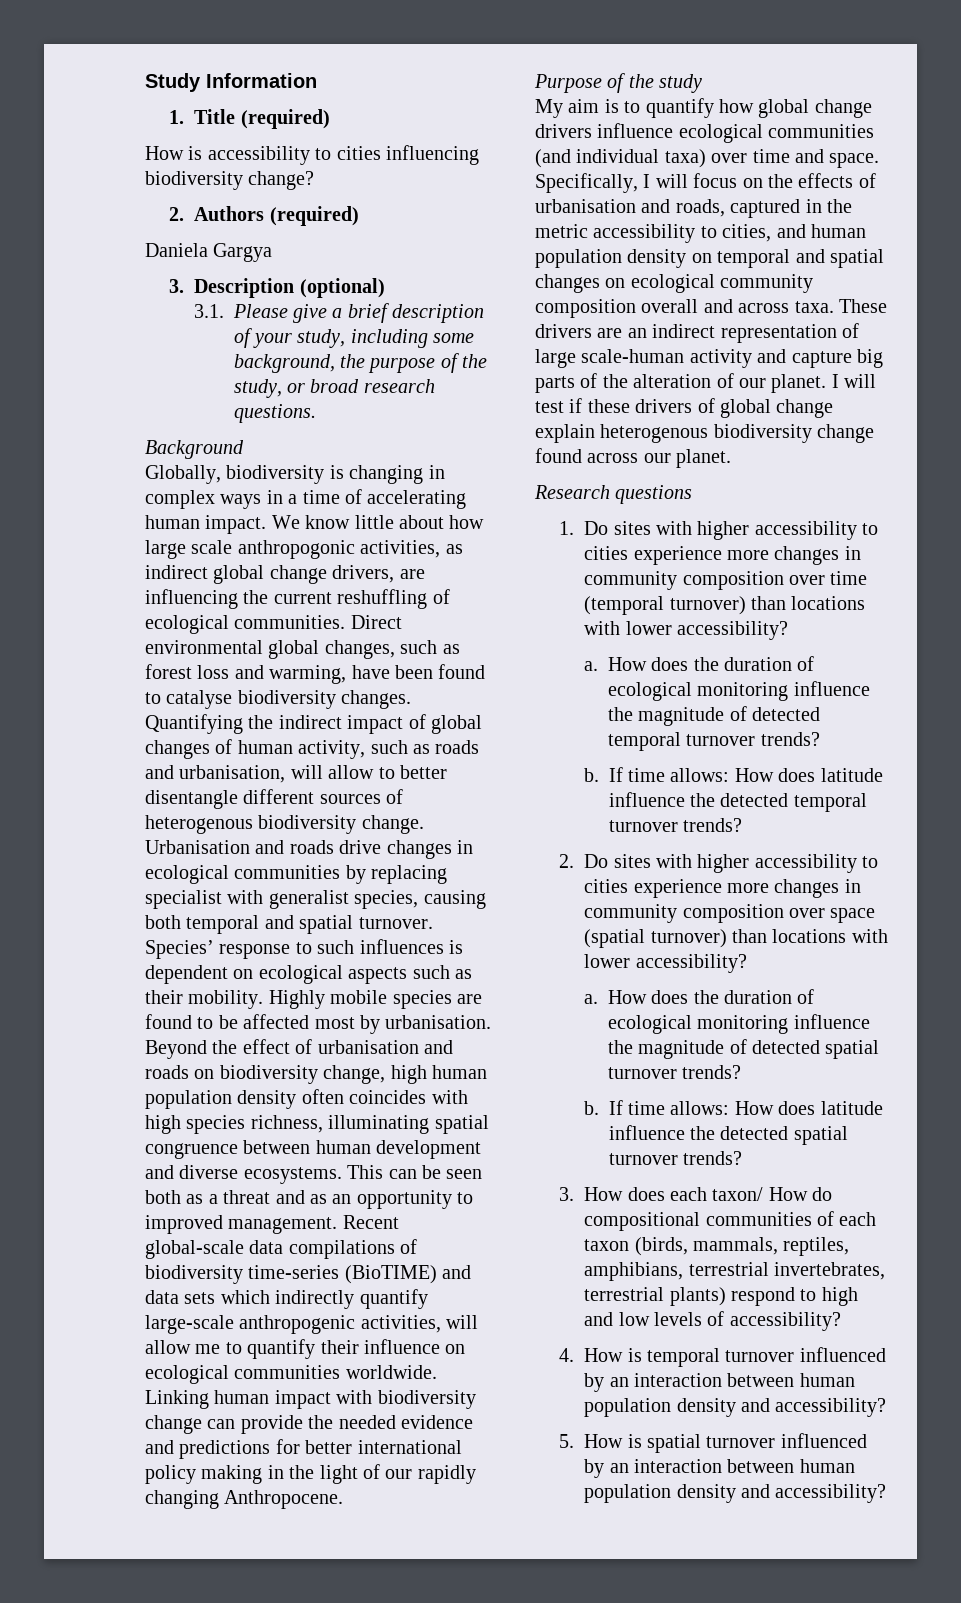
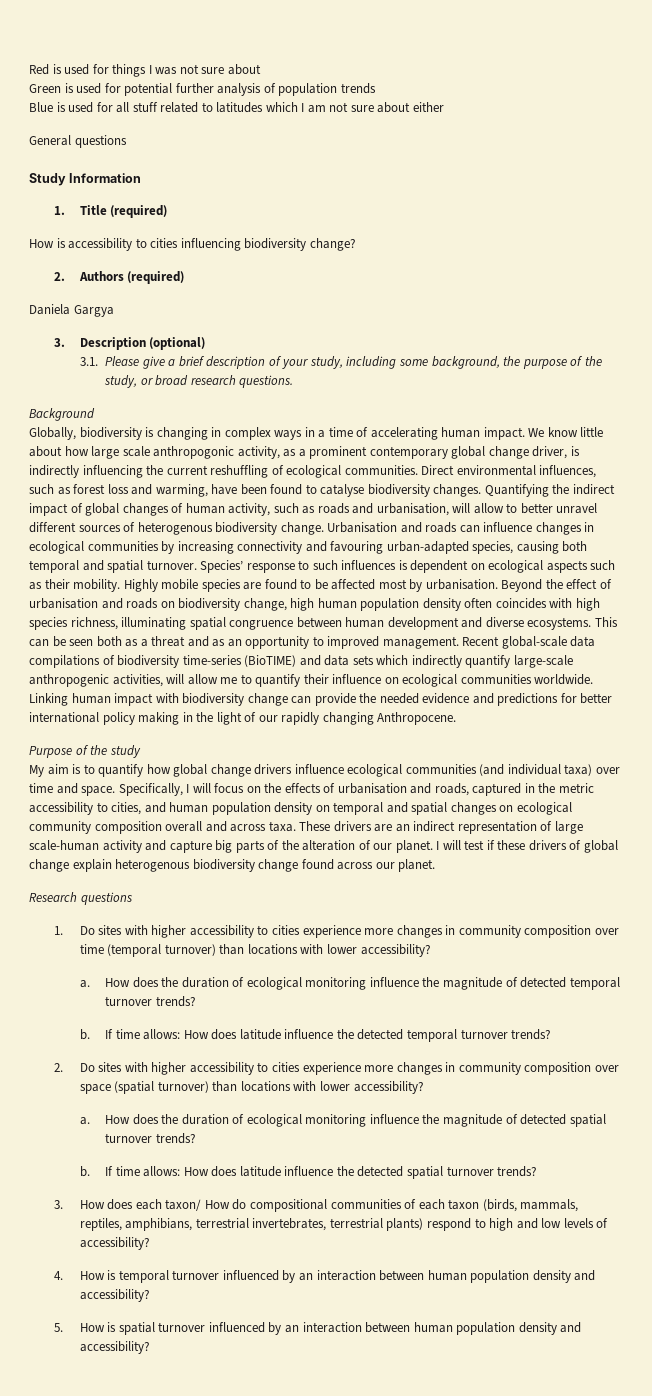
(145, 82) none -> [29,64,261,77] [29,83,376,96] [29,102,444,113] [29,135,127,148] Red is used for things I was not sure about // Green is used for potential further analysis of population trends // Blue is used for all stuff related to latitudes which I am not sure about either // General questions //
[360,540,463,558] [145,565,425,584] activities, as indirect global change drivers, are -> [237,446,580,459] [29,465,79,478] activity, as a prominent contemporary global change driver, is indirectly
[268,640,395,659] global changes, -> [539,465,597,478] influences,
[145,790,238,809] disentangle -> [556,503,598,514] unravel
[339,840,382,854] drive -> [459,522,533,533] can influence
[371,865,448,884] [145,890,349,909] replacing specialist with generalist -> [177,541,469,554] increasing connectivity and favouring urban-adapted

